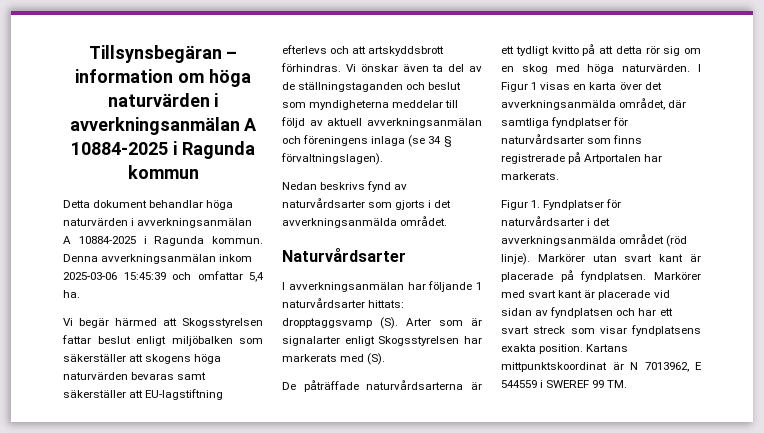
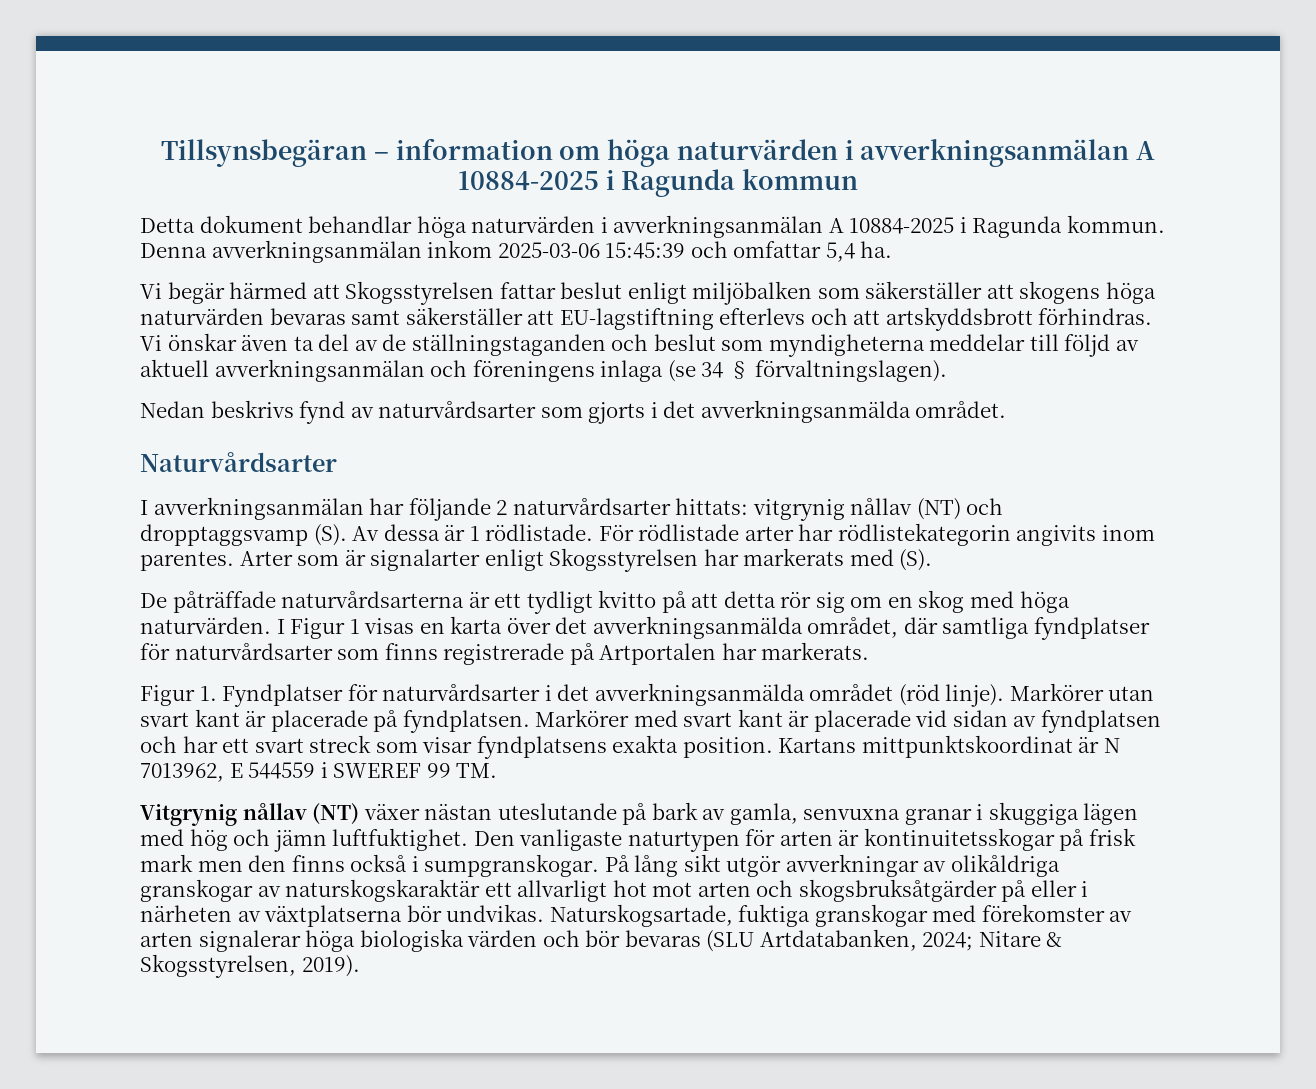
[476,282,482,290] 1 -> [496,500,508,515] 2
[282,317,398,329] dropptaggsvamp (S). -> [752,498,1004,521] [140,523,1155,546] [140,551,234,571] vitgrynig nållav (NT) och dropptaggsvamp (S). Av dessa är 1 rödlistade. För rödlistade arter har rödlistekategorin angivits inom parentes.
(628, 384) none -> [140,802,1139,826] [140,828,1136,852] [140,854,1060,877] [140,879,1089,902] [140,904,1133,927] [140,929,1063,952] [140,954,360,978] // Vitgrynig nållav (NT) växer nästan uteslutande på bark av gamla, senvuxna granar i skuggiga lägen med hög och jämn luftfuktighet. Den vanligaste naturtypen för arten är kontinuitetsskogar på frisk mark men den finns också i sumpgranskogar. På lång sikt utgör avverkningar av olikåldriga granskogar av naturskogskaraktär ett allvarligt hot mot arten och skogsbruksåtgärder på eller i närheten av växtplatserna bör undvikas. Naturskogsartade, fuktiga granskogar med förekomster av arten signalerar höga biologiska värden och bör bevaras (SLU Artdatabanken, 2024; Nitare & Skogsstyrelsen, 2019).

